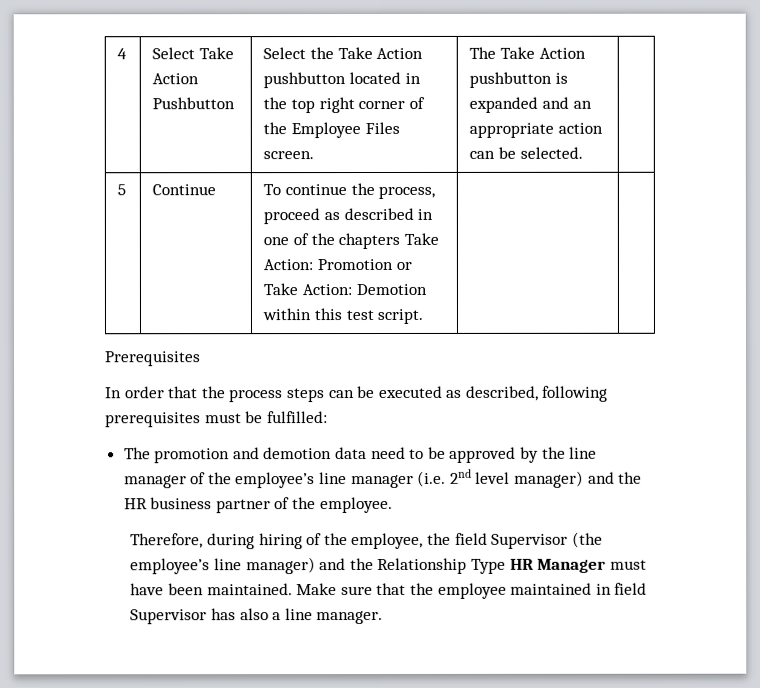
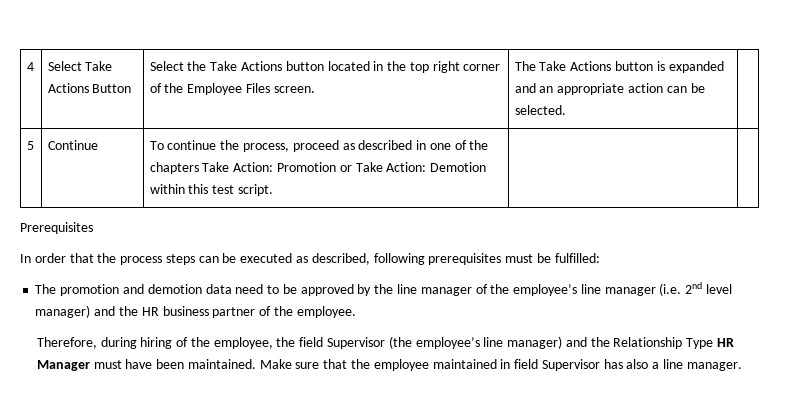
[152,73,200,85] [152,97,236,110] Action Pushbutton -> [47,83,132,93] Actions Button
[376,47,424,60] [263,72,347,89] Action pushbutton -> [241,61,324,71] Actions button
[538,47,586,59] [469,71,553,88] Action pushbutton -> [570,61,654,71] Actions button

